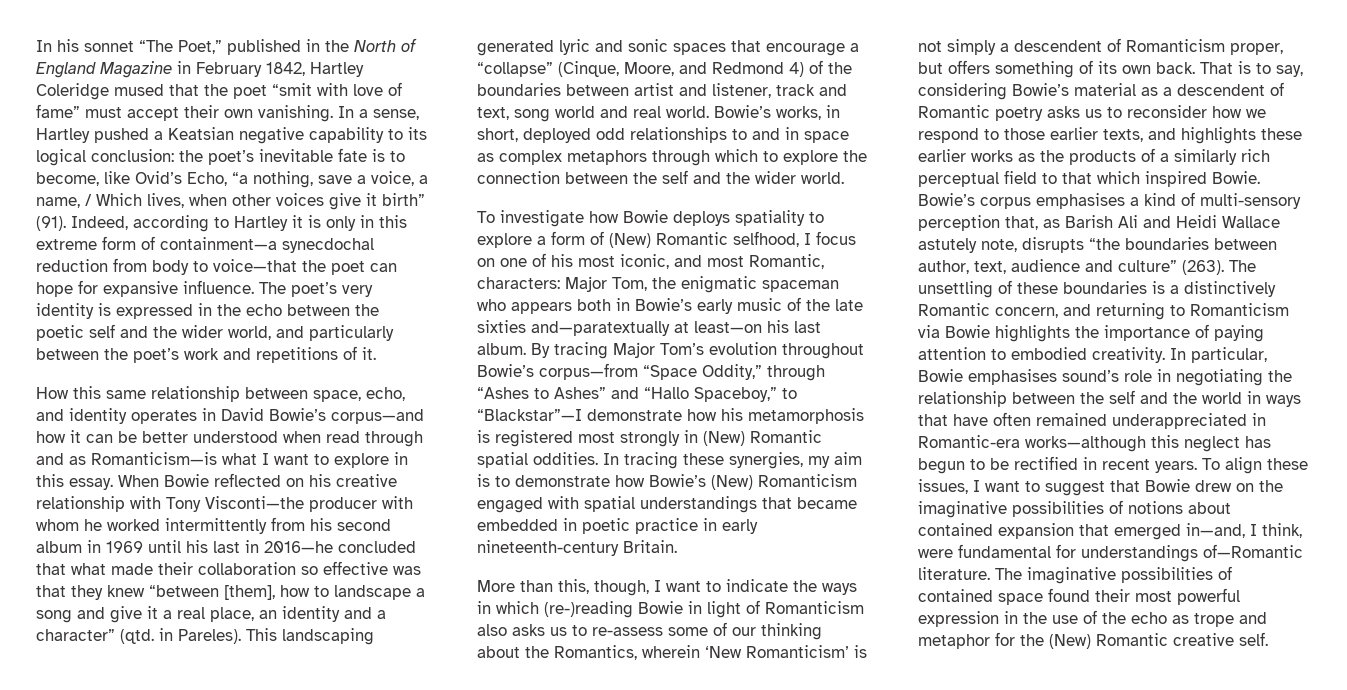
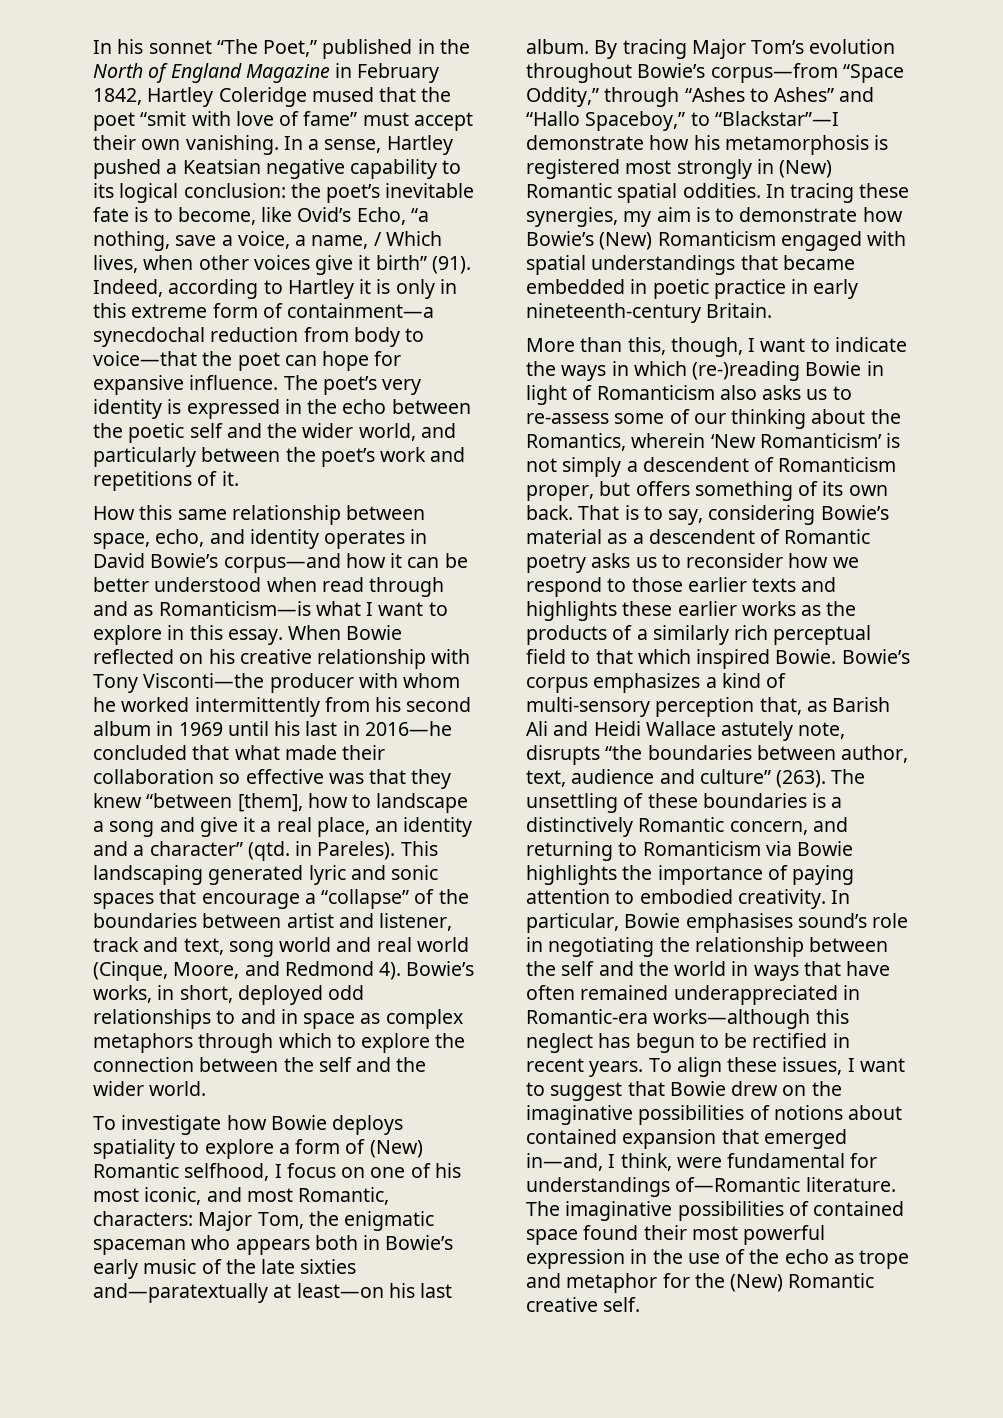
[558,61,804,77] (Cinque, Moore, and Redmond 4) -> (410, 899) none
[666,106,709,118] world. -> [416,937,469,952] [93,961,402,981] world (Cinque, Moore, and Redmond 4).
[1103,129,1143,142] texts, -> [752,578,797,592] texts
[1036,193,1125,209] emphasises -> [593,673,701,693] emphasizes

